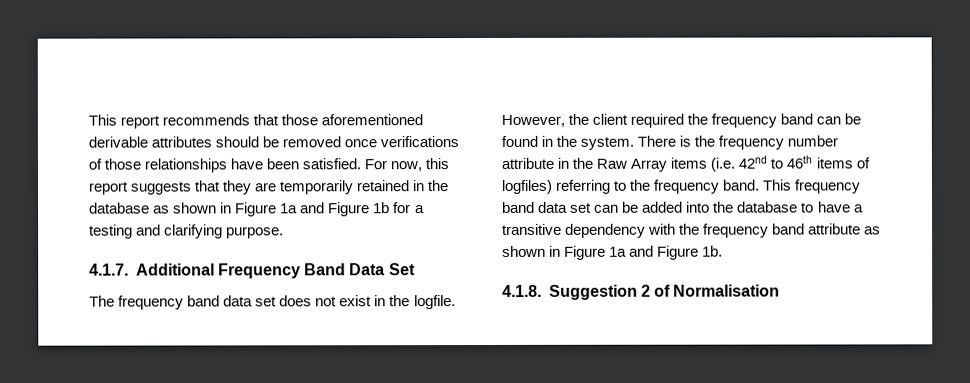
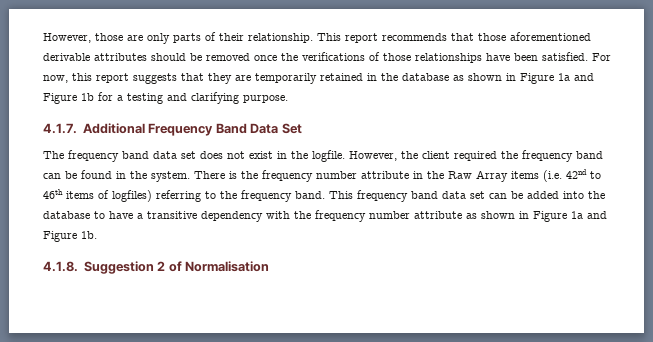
(88, 120) none -> [43,32,313,44] However, those are only parts of their relationship.
(378, 143) none -> [281,53,298,61] the
[772,223,806,235] band -> [369,211,410,219] number

